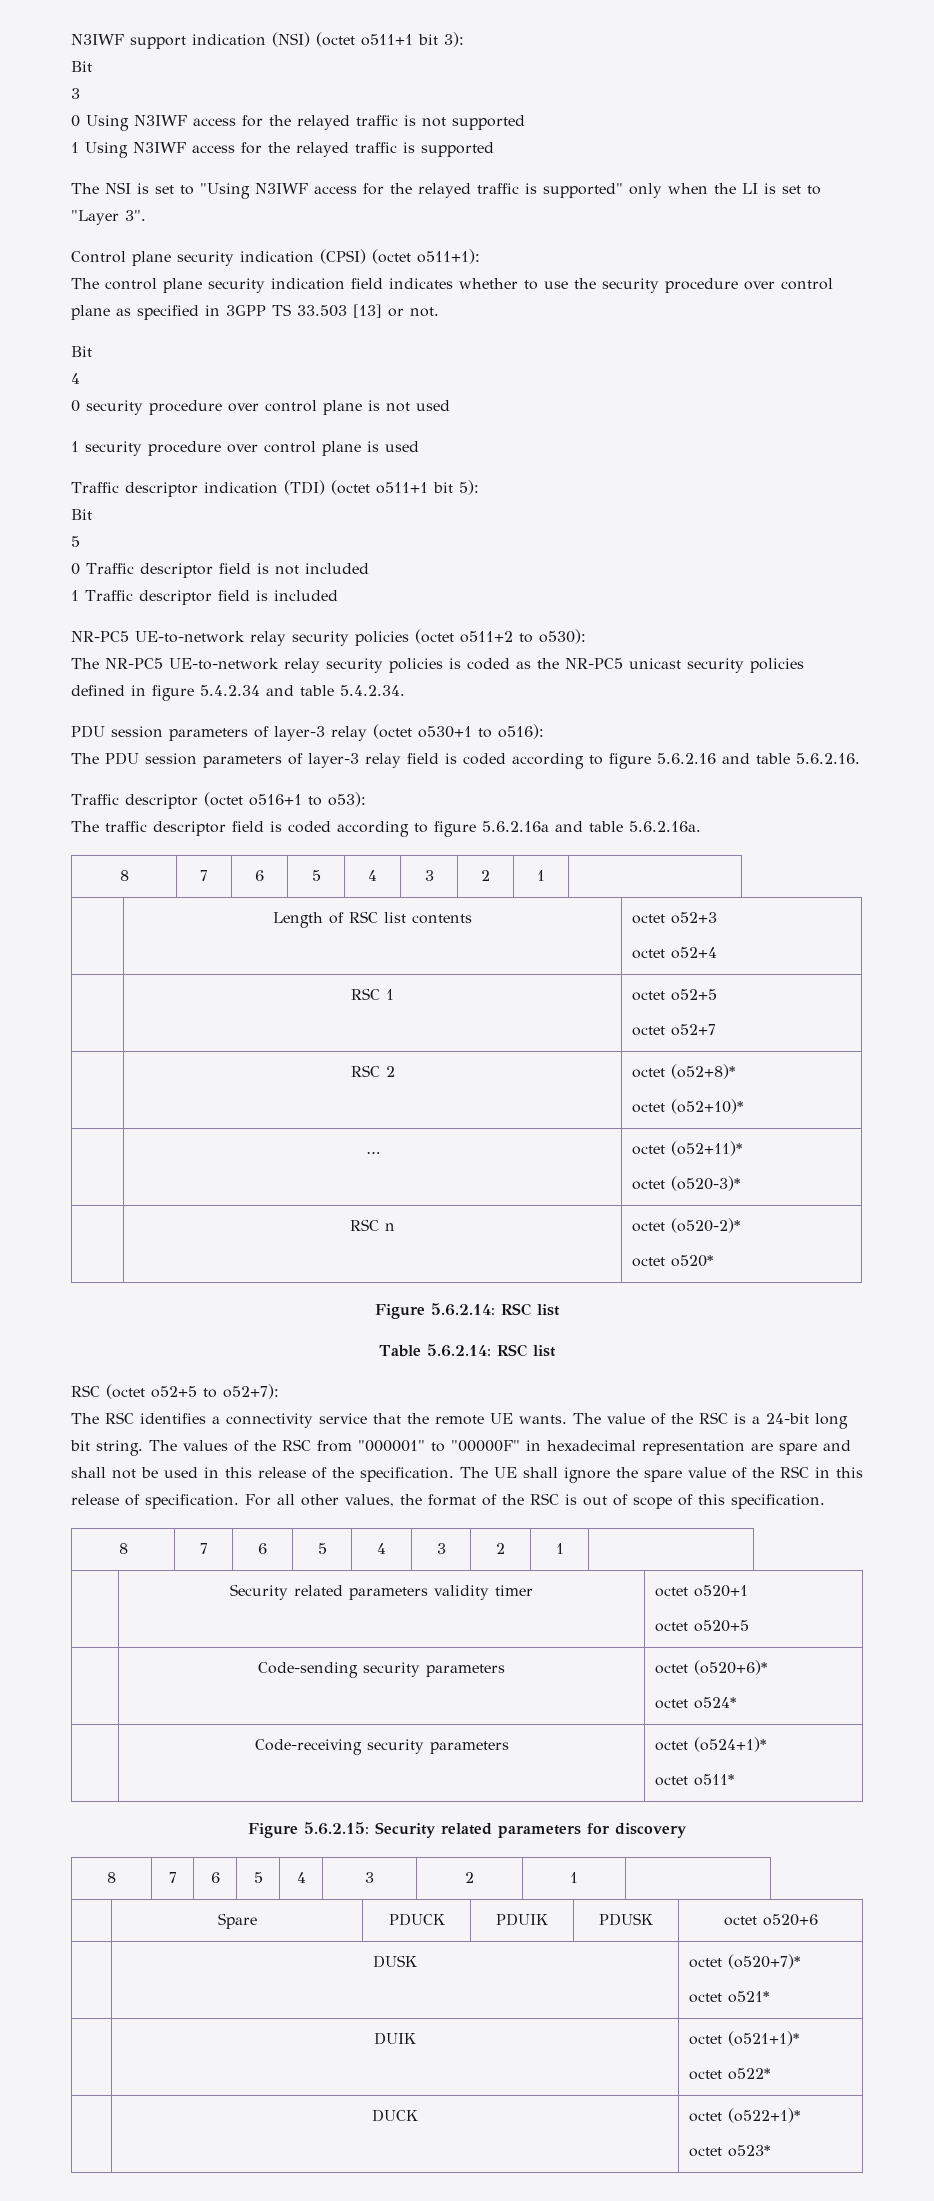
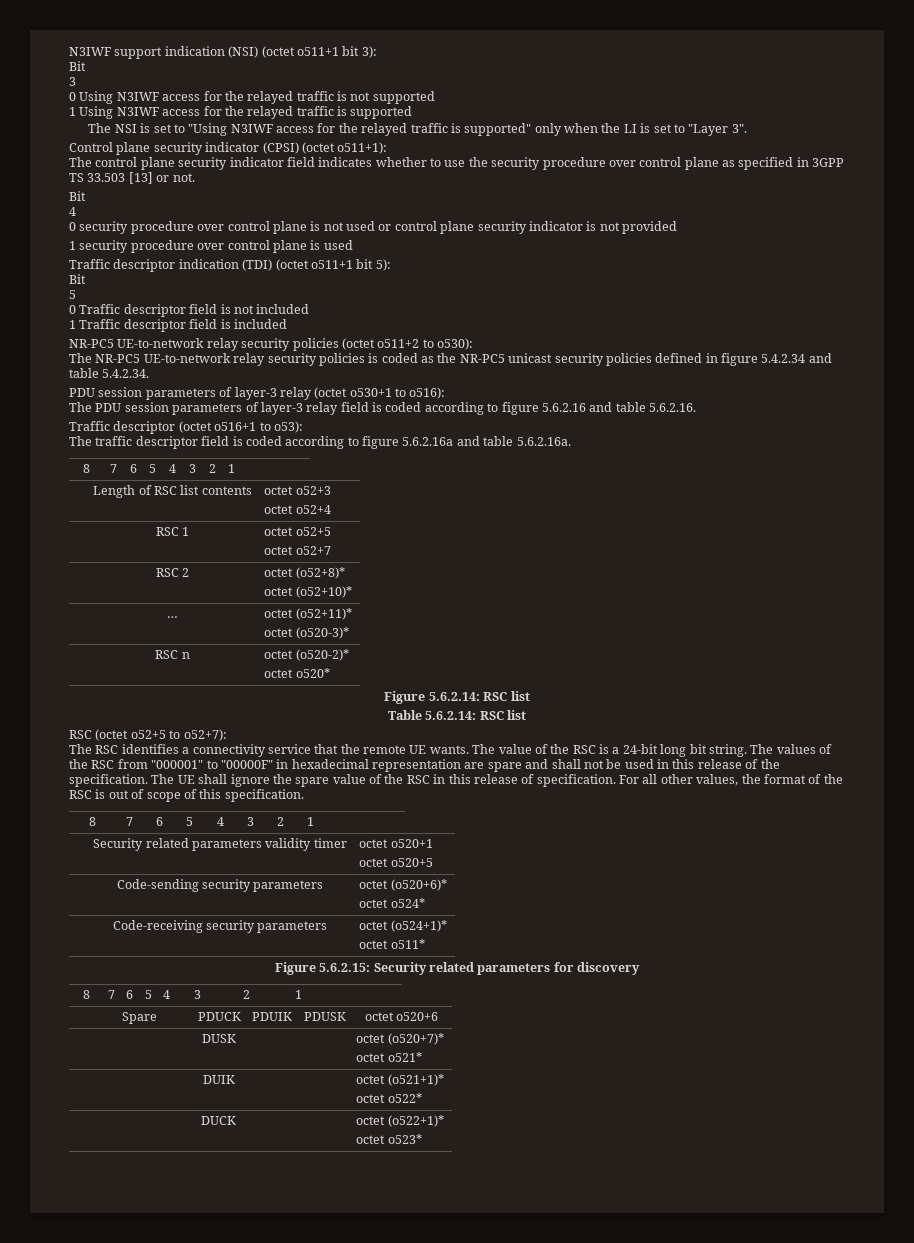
[240,251,314,263] indication -> [205,142,260,152] indicator
[271,278,345,290] indication -> [229,157,284,167] indicator
(450, 405) none -> [378,221,677,234] or control plane security indicator is not provided

